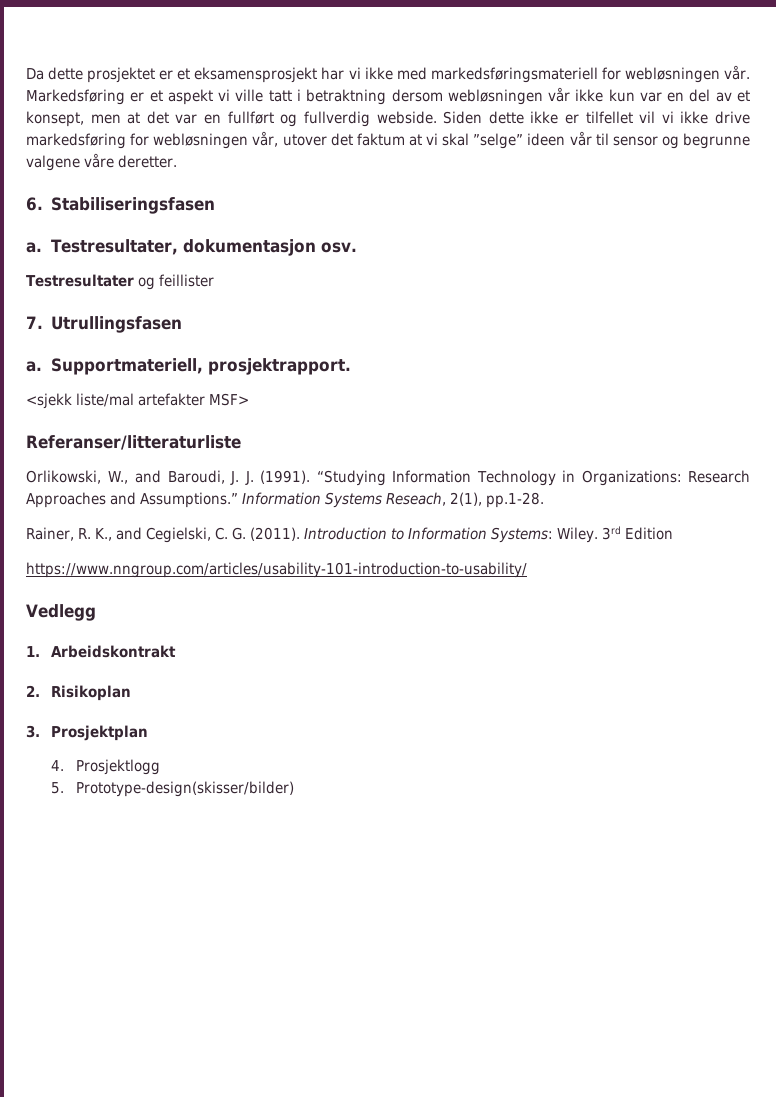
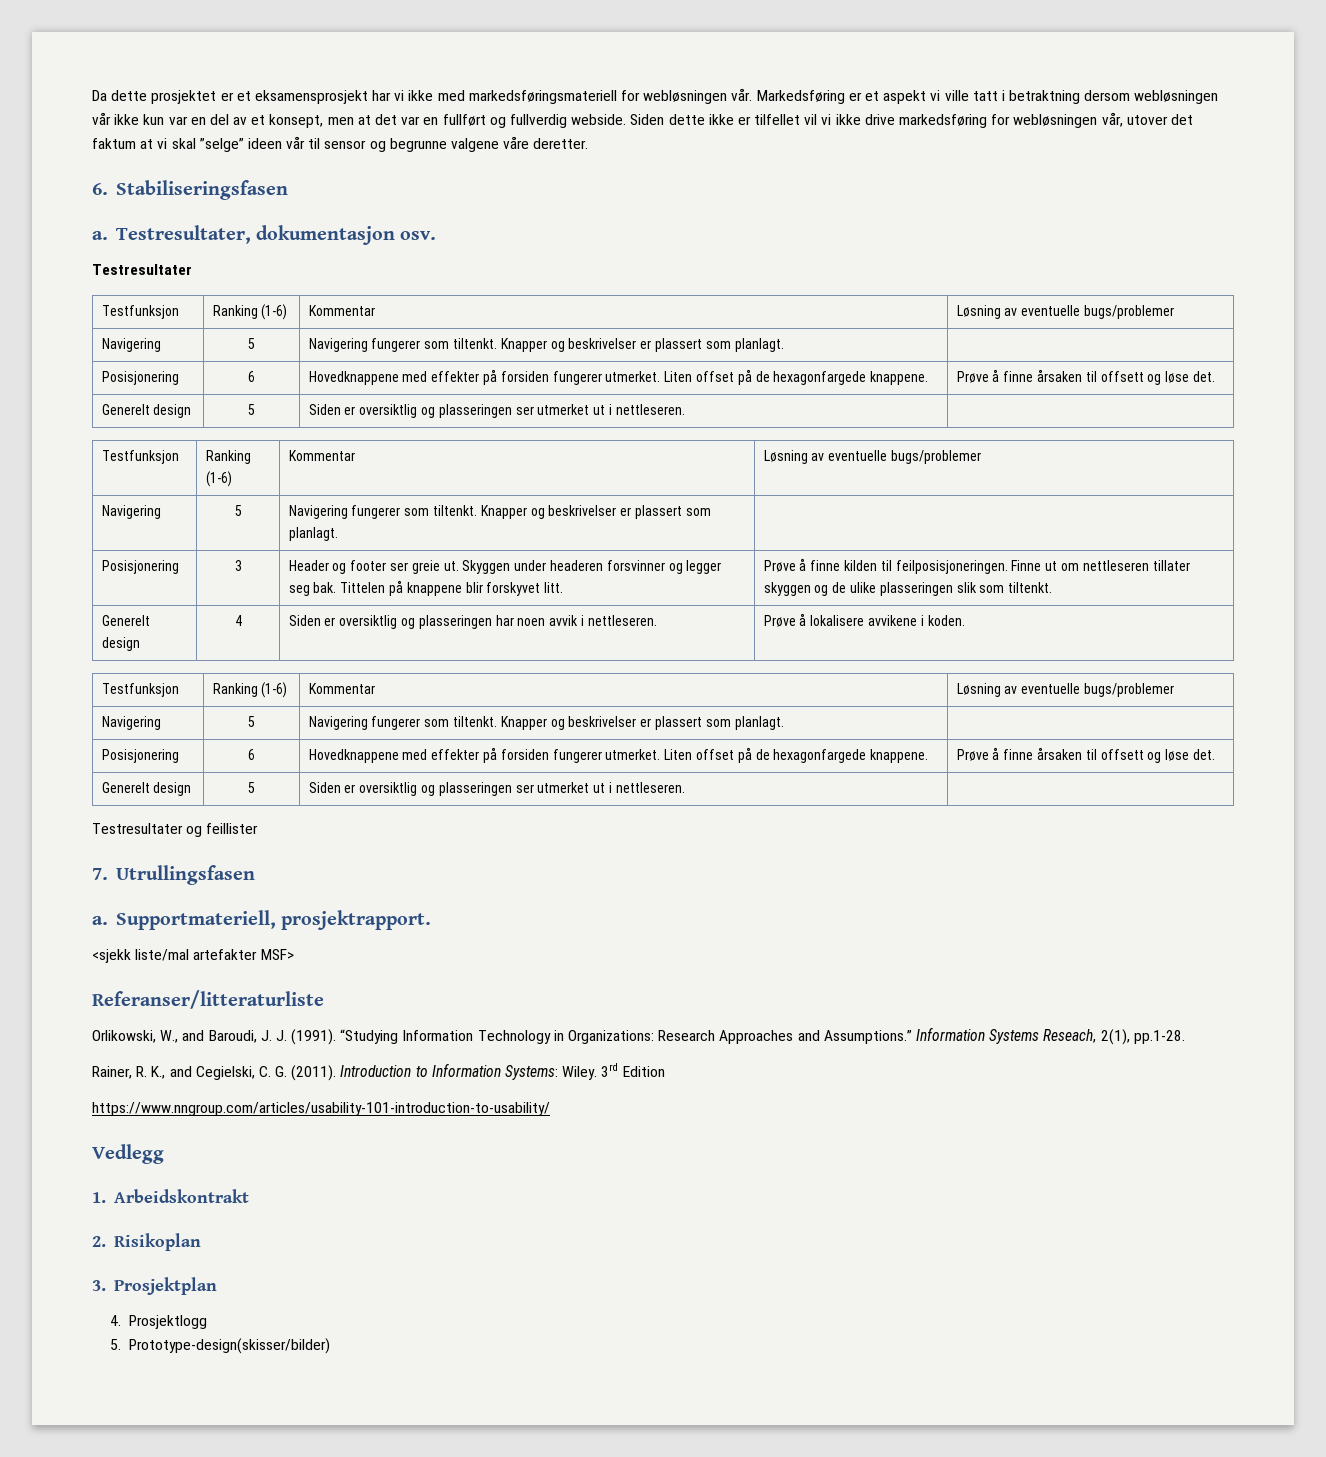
(134, 280) none -> [101,305,179,319] [212,304,288,320] [308,305,375,316] [956,305,1175,319] [101,338,161,352] [248,338,255,349] [308,338,784,352] [101,371,179,385] [248,371,255,382] [308,369,929,385] [956,369,1215,385] [101,404,192,418] [248,404,255,415] [308,404,685,418] [101,450,179,464] [205,450,251,464] [205,471,232,487] [288,450,355,461] [763,450,982,464] [101,505,161,519] [234,505,242,516] [288,505,711,519] [288,527,338,541] [101,560,179,574] [234,560,242,571] [288,560,722,574] [288,580,564,596] [763,558,1190,574] [763,582,1053,596] [101,615,150,626] [101,637,140,651] [234,615,242,626] [288,615,657,629] [763,613,965,627] [101,683,179,697] [212,682,288,698] [308,683,375,694] [956,683,1175,697] [101,716,161,730] [248,716,255,727] [308,716,784,730] [101,749,179,763] [248,749,255,760] [308,747,929,763] [956,747,1215,763] [101,782,192,796] [248,782,255,793] [308,782,685,796] [92,823,183,834] // Testfunksjon | Ranking (1-6) | Kommentar | Løsning av eventuelle bugs/problemer // Navigering | 5 | Navigering fungerer som tiltenkt. Knapper og beskrivelser er plassert som planlagt. | // Posisjonering | 6 | Hovedknappene med effekter på forsiden fungerer utmerket. Liten offset på de hexagonfargede knappene. | Prøve å finne årsaken til offsett og løse det. // Generelt design | 5 | Siden er oversiktlig og plasseringen ser utmerket ut i nettleseren. | // Testfunksjon | Ranking (1-6) | Kommentar | Løsning av eventuelle bugs/problemer // Navigering | 5 | Navigering fungerer som tiltenkt. Knapper og beskrivelser er plassert som planlagt. | // Posisjonering | 3 | Header og footer ser greie ut. Skyggen under headeren forsvinner og legger seg bak. Tittelen på knappene blir forskyvet litt. | Prøve å finne kilden til feilposisjoneringen. Finne ut om nettleseren tillater skyggen og de ulike plasseringen slik som tiltenkt. // Generelt design | 4 | Siden er oversiktlig og plasseringen har noen avvik i nettleseren. | Prøve å lokalisere avvikene i koden. // Testfunksjon | Ranking (1-6) | Kommentar | Løsning av eventuelle bugs/problemer // Navigering | 5 | Navigering fungerer som tiltenkt. Knapper og beskrivelser er plassert som planlagt. | // Posisjonering | 6 | Hovedknappene med effekter på forsiden fungerer utmerket. Liten offset på de hexagonfargede knappene. | Prøve å finne årsaken til offsett og løse det. // Generelt design | 5 | Siden er oversiktlig og plasseringen ser utmerket ut i nettleseren. | // Testresultater

